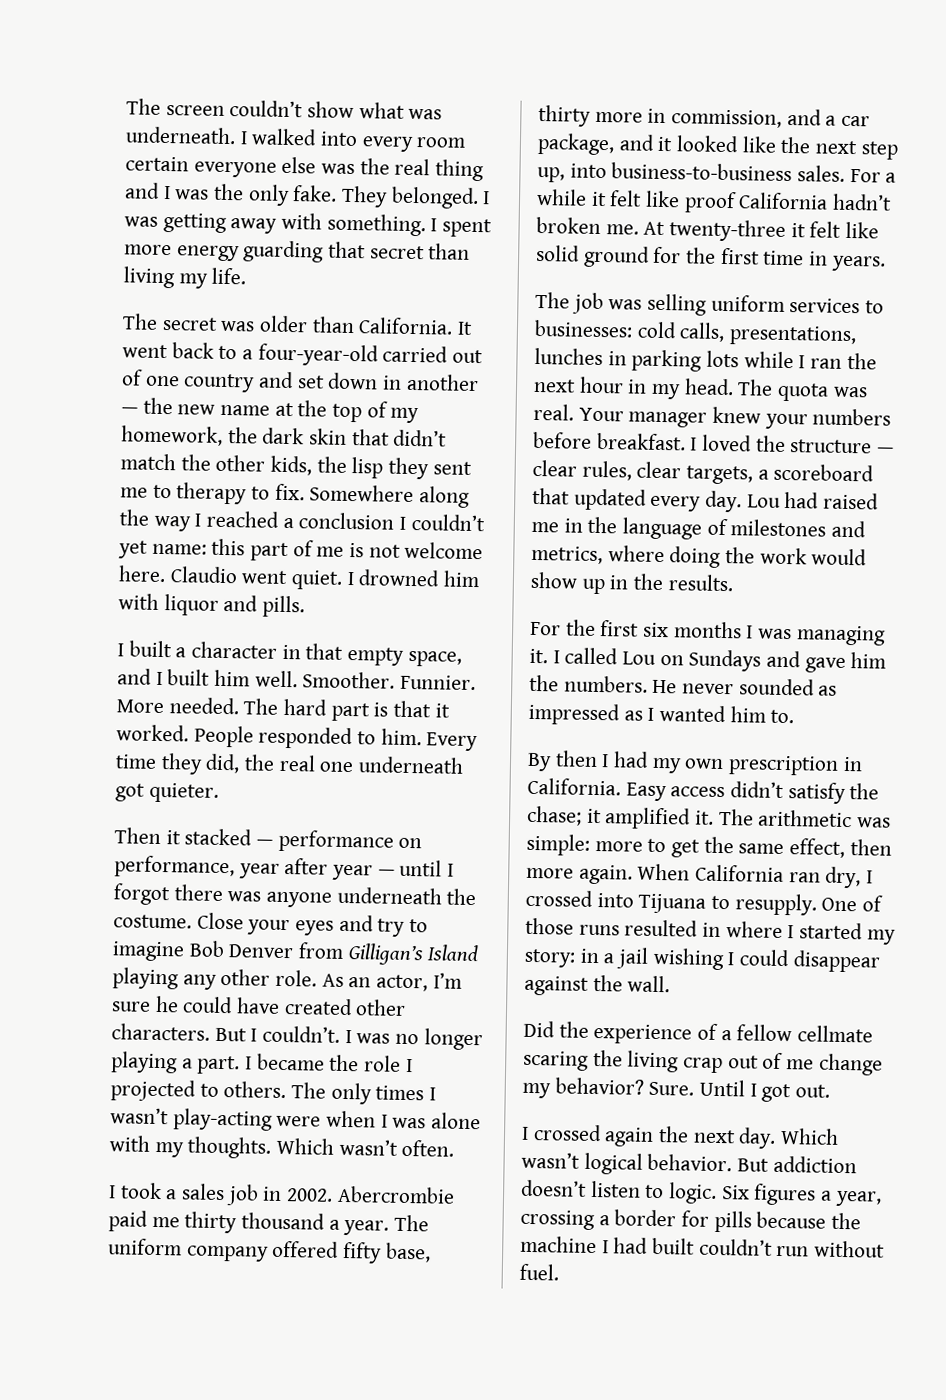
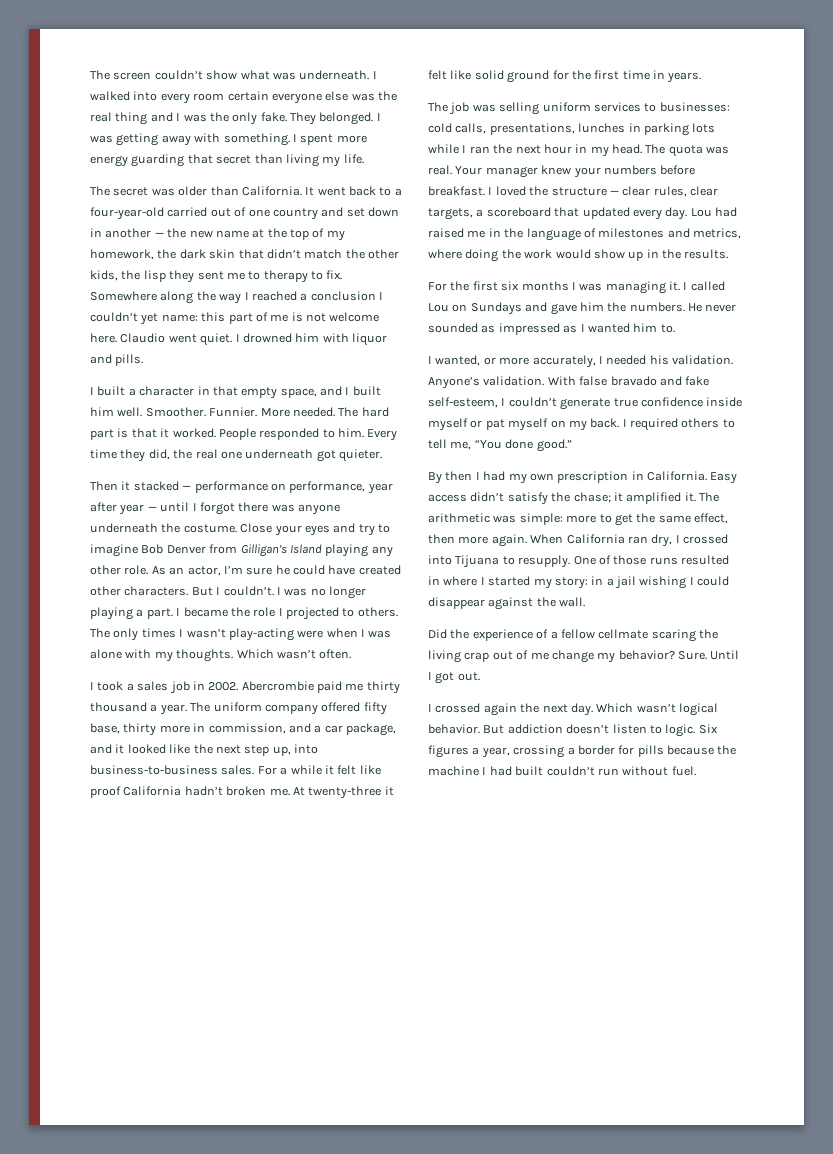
(795, 716) none -> [428,355,733,368] [428,376,710,389] [428,397,743,410] [428,418,735,431] [428,439,572,452] // I wanted, or more accurately, I needed his validation. Anyone’s validation. With false bravado and fake self-esteem, I couldn’t generate true confidence inside myself or pat myself on my back. I required others to tell me, “You done good.”

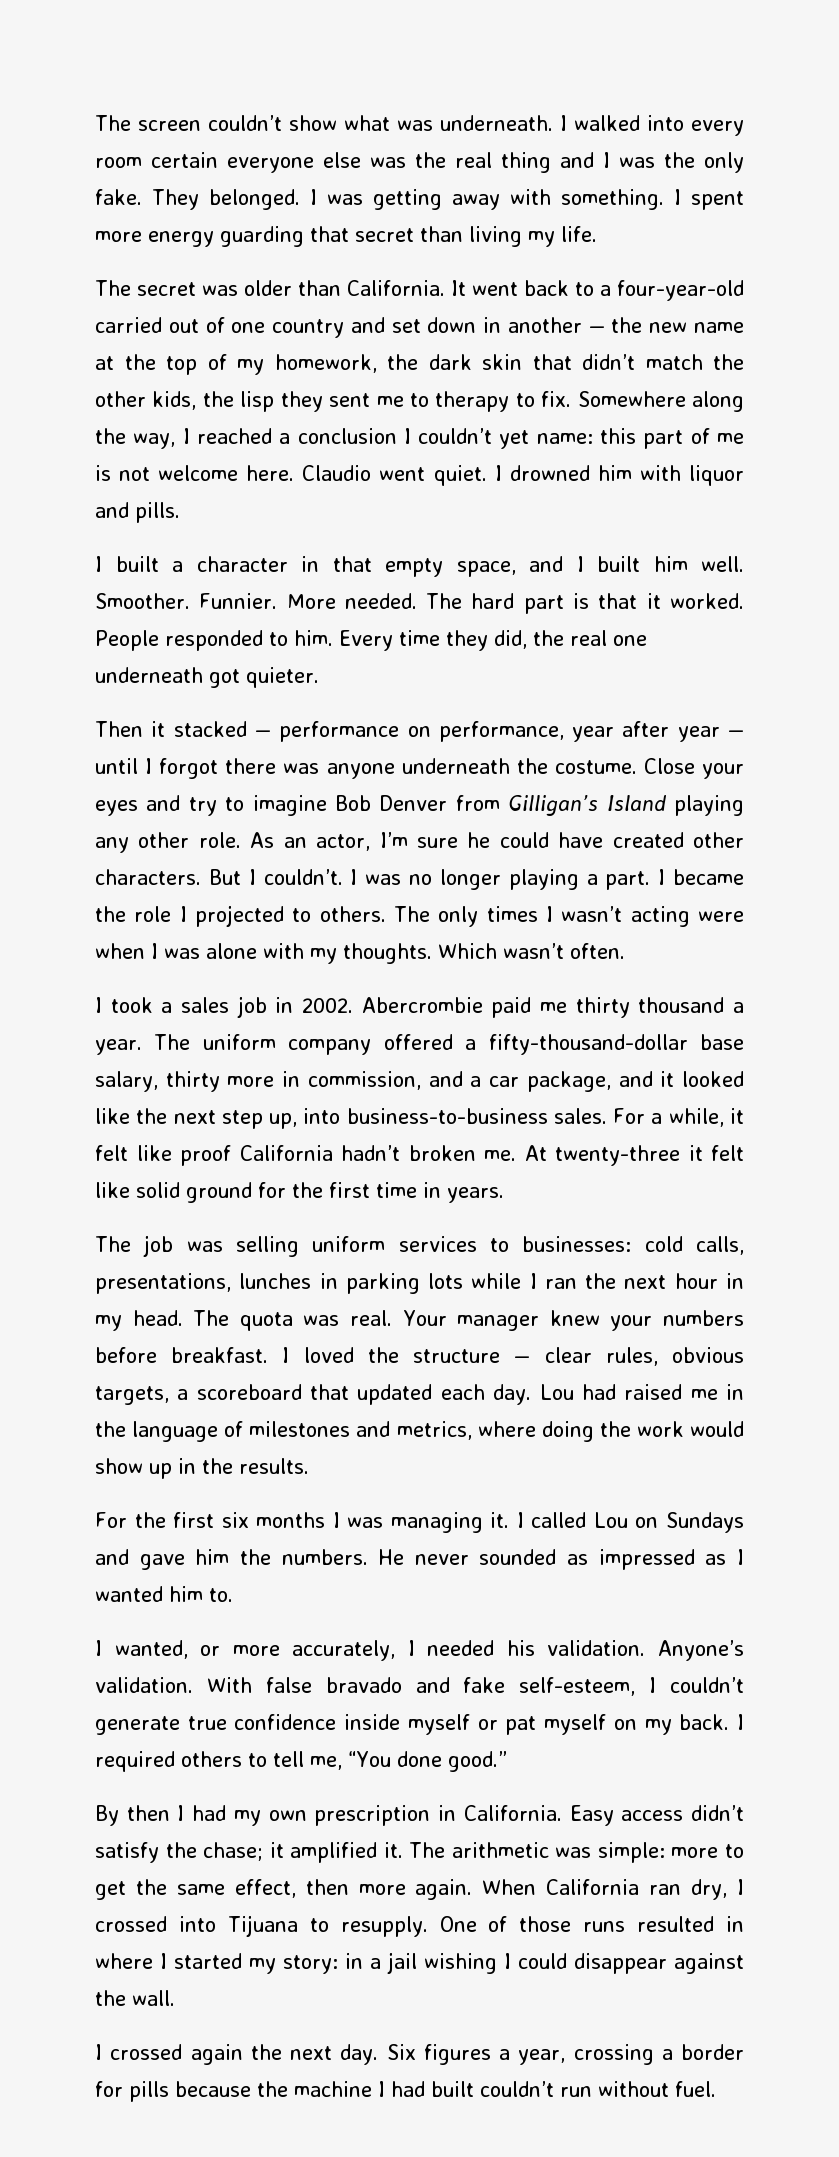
[219,293,242,304] way -> [133,433,176,449] way,
[228,628,294,641] play-acting -> [630,906,690,927] acting
[363,702,387,715] [90,723,120,734] fifty base, -> [465,1034,744,1055] [95,1071,158,1092] a fifty-thousand-dollar base salary,
[290,765,322,775] while -> [668,1108,724,1127] while,
[690,186,718,196] clear -> [672,1347,744,1363] obvious
[632,209,662,220] every -> [440,1384,485,1400] each
[428,629,718,642] [428,650,740,663] [428,672,480,684] // Did the experience of a fellow cellmate scaring the living crap out of me change my behavior? Sure. Until I got out. -> (175, 1998) none
[596,703,718,716] [428,724,696,737] Which wasn’t logical behavior. But addiction doesn’t listen to logic. -> (379, 2054) none

